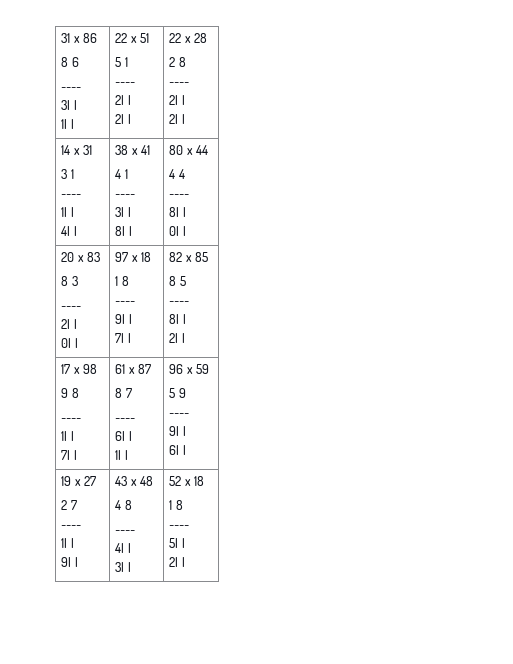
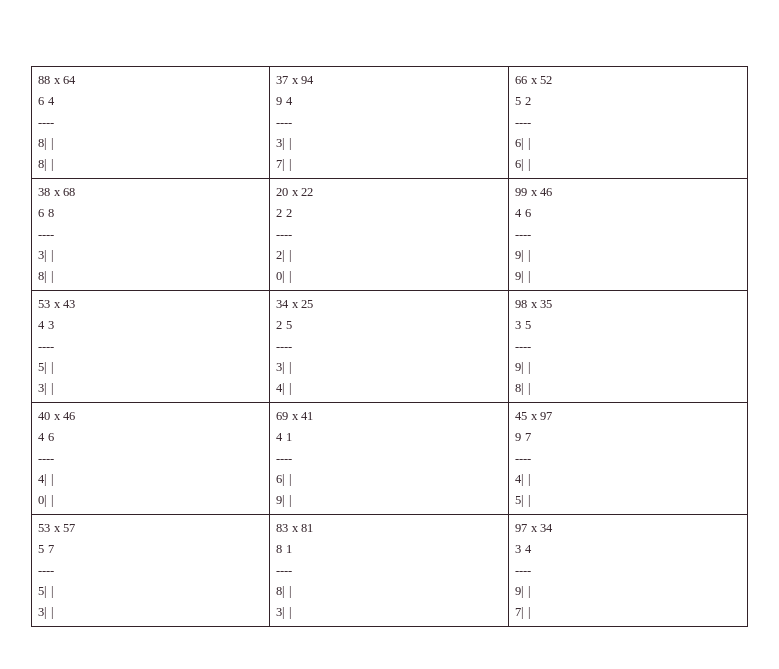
[61,33,98,43] [61,57,79,67] [61,87,82,91] [61,100,77,110] [61,119,74,129] [115,33,150,43] [115,57,128,67] [115,82,136,86] [115,95,131,105] [115,114,131,124] [169,33,208,43] [169,57,186,67] [169,82,190,86] [169,95,185,105] [169,114,185,124] [61,145,93,155] [61,169,74,179] [61,194,82,198] [61,207,74,217] [61,226,77,236] [115,145,151,155] [115,169,128,179] 31 x 86 // 8 6 // ---- // 3| | // 1| | | 22 x 51 // 5 1 // ---- // 2| | // 2| | | 22 x 28 // 2 8 // ---- // 2| | // 2| | // 14 x 31 // 3 1 // ---- // 1| | // 4| | | 38 x 41 // 4 1 -> [38,76,77,84] [38,97,55,105] [38,123,55,126] [38,138,54,150] [38,159,54,171] [276,76,315,84] [276,97,293,105] [276,123,293,126] [276,138,292,150] [276,159,292,171] [515,76,553,84] [515,97,531,105] [515,123,532,126] [515,138,531,150] [515,159,531,171] [38,188,76,196] [38,209,54,217] 88 x 64 // 6 4 // ---- // 8| | // 8| | | 37 x 94 // 9 4 // ---- // 3| | // 7| | | 66 x 52 // 5 2 // ---- // 6| | // 6| | // 38 x 68 // 6 8
[169,145,209,155] [169,169,185,179] [169,194,190,198] [169,207,186,217] [169,226,186,236] [61,252,101,262] [61,276,78,286] 80 x 44 // 4 4 // ---- // 8| | // 0| | // 20 x 83 // 8 3 -> [276,188,314,196] [276,209,292,217] 20 x 22 // 2 2
(78, 343) none -> [515,188,553,196] [515,209,531,217] [515,235,532,238] [515,250,531,262] [515,271,531,283] [38,300,76,308] [38,321,54,329] [38,347,55,350] [38,362,54,374] [38,383,54,395] [276,300,314,308] [276,321,292,329] [276,347,293,350] [276,362,292,374] [276,383,292,395] [515,300,553,308] [515,321,531,329] [515,347,532,350] [515,362,531,374] [515,383,531,395] [38,412,76,420] [38,433,54,441] [38,459,55,462] [38,474,54,486] [38,495,54,507] [276,412,314,420] [276,433,292,441] [276,459,293,462] [276,474,292,486] [276,495,292,507] [515,412,553,420] [515,433,531,441] [515,459,532,462] [515,474,531,486] [515,495,531,507] [38,524,76,532] [38,545,54,553] [38,571,55,574] [38,586,54,598] [38,607,54,619] [276,524,314,532] [276,545,292,553] [276,571,293,574] [276,586,292,598] [276,607,292,619] | 99 x 46 // 4 6 // ---- // 9| | // 9| | // 53 x 43 // 4 3 // ---- // 5| | // 3| | | 34 x 25 // 2 5 // ---- // 3| | // 4| | | 98 x 35 // 3 5 // ---- // 9| | // 8| | // 40 x 46 // 4 6 // ---- // 4| | // 0| | | 69 x 41 // 4 1 // ---- // 6| | // 9| | | 45 x 97 // 9 7 // ---- // 4| | // 5| | // 53 x 57 // 5 7 // ---- // 5| | // 3| | | 83 x 81 // 8 1 // ---- // 8| | // 3| |
[141,252,152,262] [115,276,129,286] 18 // 1 8 -> [540,524,554,532] [515,545,532,553] 34 // 3 4
[169,252,209,262] [169,276,186,286] [169,301,190,305] [169,314,186,324] [169,333,185,343] [61,364,98,374] [61,388,79,398] [61,418,82,422] [61,431,74,441] [61,450,77,460] [115,364,152,374] [115,388,132,398] [115,418,136,422] [115,431,132,441] [115,450,128,460] [169,364,210,374] [169,388,186,398] [169,413,190,417] [169,426,186,436] [169,445,186,455] [61,476,97,486] [61,500,77,510] [61,525,82,529] [61,538,74,548] [61,557,78,567] [115,476,154,486] [115,500,132,510] [115,530,136,534] [115,543,131,553] [115,562,131,572] [169,476,205,486] [169,500,183,510] [169,525,190,529] [169,538,185,548] [169,557,185,567] | 82 x 85 // 8 5 // ---- // 8| | // 2| | // 17 x 98 // 9 8 // ---- // 1| | // 7| | | 61 x 87 // 8 7 // ---- // 6| | // 1| | | 96 x 59 // 5 9 // ---- // 9| | // 6| | // 19 x 27 // 2 7 // ---- // 1| | // 9| | | 43 x 48 // 4 8 // ---- // 4| | // 3| | | 52 x 18 // 1 8 // ---- // 5| | // 2| | -> (531, 613) none

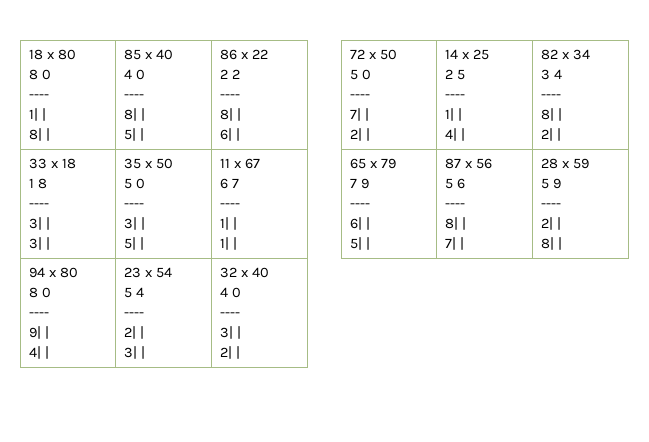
[38,76,77,84] [38,97,55,105] [38,123,55,126] [38,138,54,150] [38,159,54,171] [276,76,315,84] [276,97,293,105] [276,123,293,126] [276,138,292,150] [276,159,292,171] [515,76,553,84] [515,97,531,105] [515,123,532,126] [515,138,531,150] [515,159,531,171] [38,188,76,196] [38,209,54,217] [38,235,55,238] [38,250,54,262] [38,271,54,283] [276,188,289,196] 88 x 64 // 6 4 // ---- // 8| | // 8| | | 37 x 94 // 9 4 // ---- // 3| | // 7| | | 66 x 52 // 5 2 // ---- // 6| | // 6| | // 38 x 68 // 6 8 // ---- // 3| | // 8| | | 20 -> [29,49,77,60] [29,69,52,80] [29,94,50,99] [29,108,47,121] [29,128,51,141] [124,49,174,60] [124,69,146,80] [124,94,145,99] [124,108,146,121] [124,128,145,141] [220,49,238,60] 18 x 80 // 8 0 // ---- // 1| | // 8| | | 85 x 40 // 4 0 // ---- // 8| | // 5| | | 86
[276,250,292,262] [276,271,292,283] [515,188,553,196] [515,209,531,217] [515,235,532,238] [515,250,531,262] [515,271,531,283] [38,300,76,308] [38,321,54,329] [38,347,55,350] [38,362,54,374] [38,383,54,395] [276,300,290,308] 2| | // 0| | | 99 x 46 // 4 6 // ---- // 9| | // 9| | // 53 x 43 // 4 3 // ---- // 5| | // 3| | | 34 -> [220,108,242,121] [220,128,241,141] [29,158,77,169] [29,178,48,189] [29,203,50,208] [29,217,51,230] [29,237,51,250] [124,158,174,169] [124,178,146,189] [124,203,145,208] [124,217,146,230] [124,237,145,250] [220,158,261,169] [220,178,240,189] [220,203,241,208] [220,217,238,230] [220,237,238,250] [29,267,79,278] [29,287,52,298] [29,312,50,317] [29,326,50,339] [29,346,50,359] [124,267,173,278] [124,287,145,298] [124,312,145,317] [124,326,145,339] [124,346,146,359] [220,267,270,278] [220,287,242,298] [220,312,241,317] [220,326,242,339] [220,346,241,359] [350,49,398,60] [350,69,372,80] [350,94,371,99] [350,108,370,121] [350,128,371,141] [445,49,459,59] 8| | // 6| | // 33 x 18 // 1 8 // ---- // 3| | // 3| | | 35 x 50 // 5 0 // ---- // 3| | // 5| | | 11 x 67 // 6 7 // ---- // 1| | // 1| | // 94 x 80 // 8 0 // ---- // 9| | // 4| | | 23 x 54 // 5 4 // ---- // 2| | // 3| | | 32 x 40 // 4 0 // ---- // 3| | // 2| | // 72 x 50 // 5 0 // ---- // 7| | // 2| | | 14
[276,362,292,374] [276,383,292,395] [515,300,553,308] [515,321,531,329] [515,347,532,350] [515,362,531,374] [515,383,531,395] [38,412,76,420] [38,433,54,441] [38,459,55,462] [38,474,54,486] [38,495,54,507] [276,412,314,420] [276,433,292,441] [276,459,293,462] [276,474,292,486] [276,495,292,507] [515,412,553,420] [515,433,531,441] [515,459,532,462] [515,474,531,486] [515,495,531,507] [38,524,76,532] [38,545,54,553] [38,571,55,574] [38,586,54,598] [38,607,54,619] [276,524,314,532] [276,545,292,553] [276,571,293,574] [276,586,292,598] [276,607,292,619] [515,524,528,532] 3| | // 4| | | 98 x 35 // 3 5 // ---- // 9| | // 8| | // 40 x 46 // 4 6 // ---- // 4| | // 0| | | 69 x 41 // 4 1 // ---- // 6| | // 9| | | 45 x 97 // 9 7 // ---- // 4| | // 5| | // 53 x 57 // 5 7 // ---- // 5| | // 3| | | 83 x 81 // 8 1 // ---- // 8| | // 3| | | 97 -> [445,108,463,121] [445,128,466,141] [541,49,559,60] 1| | // 4| | | 82
[515,586,531,598] [515,607,525,619] 9| | // 7| -> [541,108,563,121] [541,128,562,141] [350,158,397,169] [350,178,370,189] [350,203,371,208] [350,217,371,230] [350,237,371,250] [445,158,493,169] [445,178,466,189] [445,203,466,208] [445,217,467,230] [445,237,465,250] [541,158,590,169] [541,178,562,189] [541,203,562,208] [541,217,562,230] [541,237,555,250] 8| | // 2| | // 65 x 79 // 7 9 // ---- // 6| | // 5| | | 87 x 56 // 5 6 // ---- // 8| | // 7| | | 28 x 59 // 5 9 // ---- // 2| | // 8|

